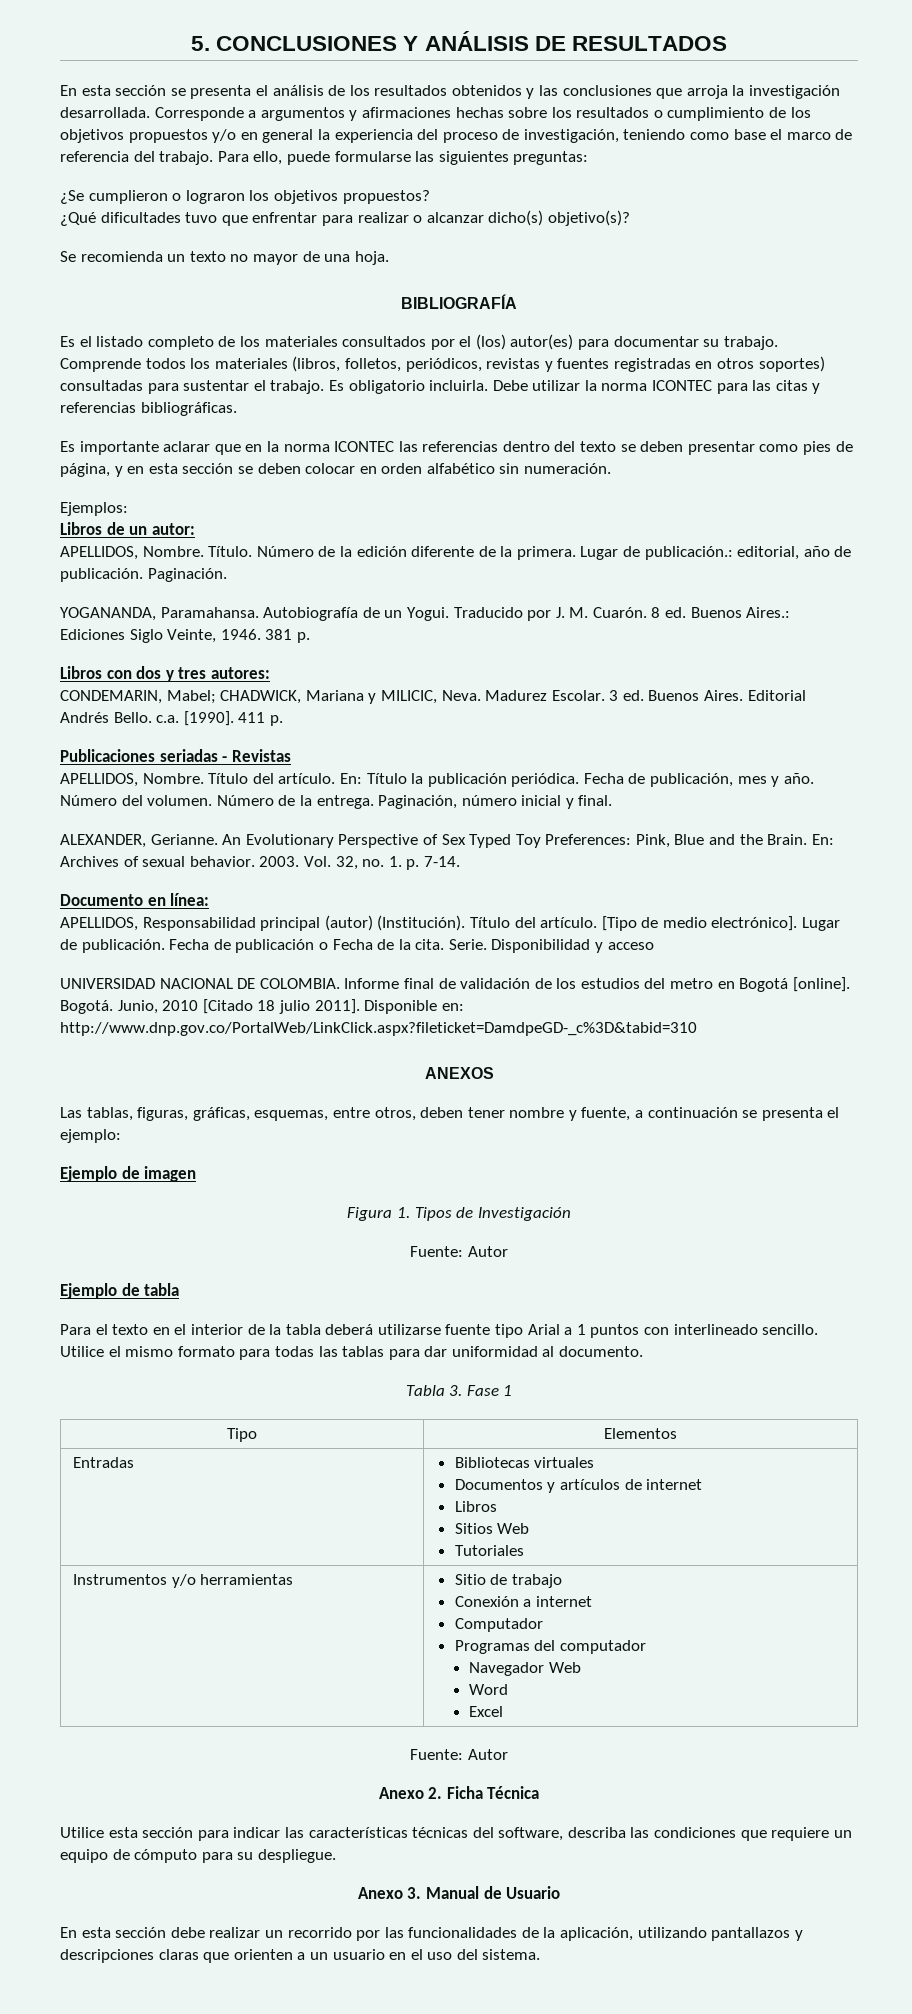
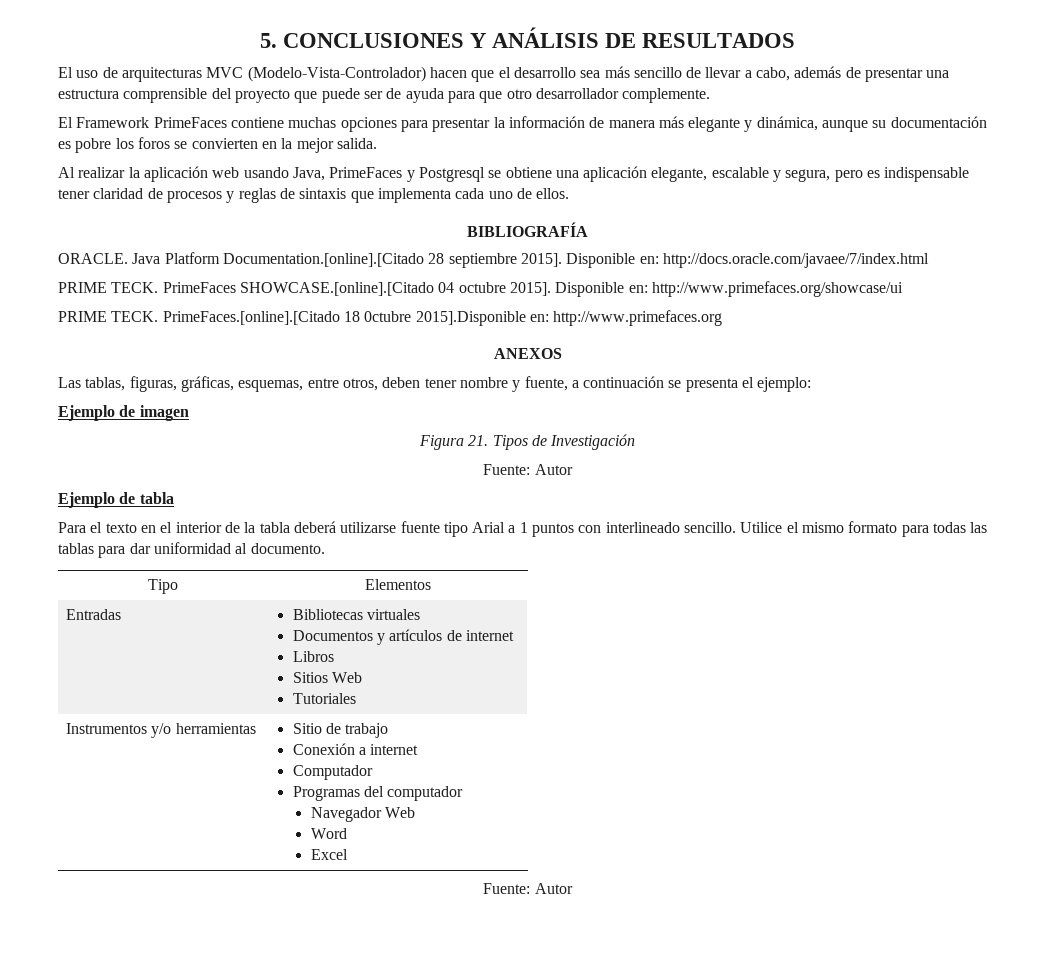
[60,85,841,99] [60,107,811,121] [60,129,853,143] [60,151,589,165] [60,190,430,204] [60,210,630,226] [60,251,389,265] [401,294,517,309] [60,334,778,350] [60,356,825,372] [60,380,821,394] [60,402,237,416] [60,441,853,455] [60,463,612,477] [60,502,128,516] [60,522,195,535] [60,546,852,560] [60,568,227,582] [60,607,791,621] [60,629,310,643] [60,666,270,682] [60,690,806,704] [60,711,283,726] [60,749,291,762] [60,773,814,787] [60,795,613,809] [60,834,834,848] [60,856,460,870] [60,893,210,906] [60,915,841,931] [60,939,654,953] [60,977,850,992] [60,999,464,1014] [60,1022,697,1036] En esta sección se presenta el análisis de los resultados obtenidos y las conclusiones que arroja la investigación desarrollada. Corresponde a argumentos y afirmaciones hechas sobre los resultados o cumplimiento de los objetivos propuestos y/o en general la experiencia del proceso de investigación, teniendo como base el marco de referencia del trabajo. Para ello, puede formularse las siguientes preguntas: // ¿Se cumplieron o lograron los objetivos propuestos? // ¿Qué dificultades tuvo que enfrentar para realizar o alcanzar dicho(s) objetivo(s)? // Se recomienda un texto no mayor de una hoja. // BIBLIOGRAFÍA // Es el listado completo de los materiales consultados por el (los) autor(es) para documentar su trabajo. Comprende todos los materiales (libros, folletos, periódicos, revistas y fuentes registradas en otros soportes) consultadas para sustentar el trabajo. Es obligatorio incluirla. Debe utilizar la norma ICONTEC para las citas y referencias bibliográficas. // Es importante aclarar que en la norma ICONTEC las referencias dentro del texto se deben presentar como pies de página, y en esta sección se deben colocar en orden alfabético sin numeración. // Ejemplos: // Libros de un autor: // APELLIDOS, Nombre. Título. Número de la edición diferente de la primera. Lugar de publicación.: editorial, año de publicación. Paginación. // YOGANANDA, Paramahansa. Autobiografía de un Yogui. Traducido por J. M. Cuarón. 8 ed. Buenos Aires.: Ediciones Siglo Veinte, 1946. 381 p. // Libros con dos y tres autores: // CONDEMARIN, Mabel; CHADWICK, Mariana y MILICIC, Neva. Madurez Escolar. 3 ed. Buenos Aires. Editorial Andrés Bello. c.a. [1990]. 411 p. // Publicaciones seriadas - Revistas // APELLIDOS, Nombre. Título del artículo. En: Título la publicación periódica. Fecha de publicación, mes y año. Número del volumen. Número de la entrega. Paginación, número inicial y final. // ALEXANDER, Gerianne. An Evolutionary Perspective of Sex Typed Toy Preferences: Pink, Blue and the Brain. En: Archives of sexual behavior. 2003. Vol. 32, no. 1. p. 7-14. // Documento en línea: // APELLIDOS, Responsabilidad principal (autor) (Institución). Título del artículo. [Tipo de medio electrónico]. Lugar de publicación. Fecha de publicación o Fecha de la cita. Serie. Disponibilidad y acceso // UNIVERSIDAD NACIONAL DE COLOMBIA. Informe final de validación de los estudios del metro en Bogotá [online]. Bogotá. Junio, 2010 [Citado 18 julio 2011]. Disponible en: http://www.dnp.gov.co/PortalWeb/LinkClick.aspx?fileticket=DamdpeGD-_c%3D&tabid=310 -> [58,66,950,82] [58,88,711,103] [58,116,987,132] [58,137,377,153] [58,166,970,182] [58,188,570,203] [467,222,588,237] [58,252,929,268] [58,281,903,297] [58,310,723,326] El uso de arquitecturas MVC (Modelo-Vista-Controlador) hacen que el desarrollo sea más sencillo de llevar a cabo, además de presentar una estructura comprensible del proyecto que puede ser de ayuda para que otro desarrollador complemente. // El Framework PrimeFaces contiene muchas opciones para presentar la información de manera más elegante y dinámica, aunque su documentación es pobre los foros se convierten en la mejor salida. // Al realizar la aplicación web usando Java, PrimeFaces y Postgresql se obtiene una aplicación elegante, escalable y segura, pero es indispensable tener claridad de procesos y reglas de sintaxis que implementa cada uno de ellos. // BIBLIOGRAFÍA // ORACLE. Java Platform Documentation.[online].[Citado 28 septiembre 2015]. Disponible en: http://docs.oracle.com/javaee/7/index.html // PRIME TECK. PrimeFaces SHOWCASE.[online].[Citado 04 octubre 2015]. Disponible en: http://www.primefaces.org/showcase/ui // PRIME TECK. PrimeFaces.[online].[Citado 18 0ctubre 2015].Disponible en: http://www.primefaces.org
[396,1207,410,1218] 1. -> [468,435,489,446] 21.
[405,1385,513,1396] // Tabla 3. Fase 1 -> (325, 548) none
[378,1786,540,1799] [60,1827,852,1841] [60,1849,336,1863] [357,1886,561,1899] [60,1927,803,1941] [60,1949,541,1963] // Anexo 2. Ficha Técnica // Utilice esta sección para indicar las características técnicas del software, describa las condiciones que requiere un equipo de cómputo para su despliegue. // Anexo 3. Manual de Usuario // En esta sección debe realizar un recorrido por las funcionalidades de la aplicación, utilizando pantallazos y descripciones claras que orienten a un usuario en el uso del sistema. -> (573, 888) none

